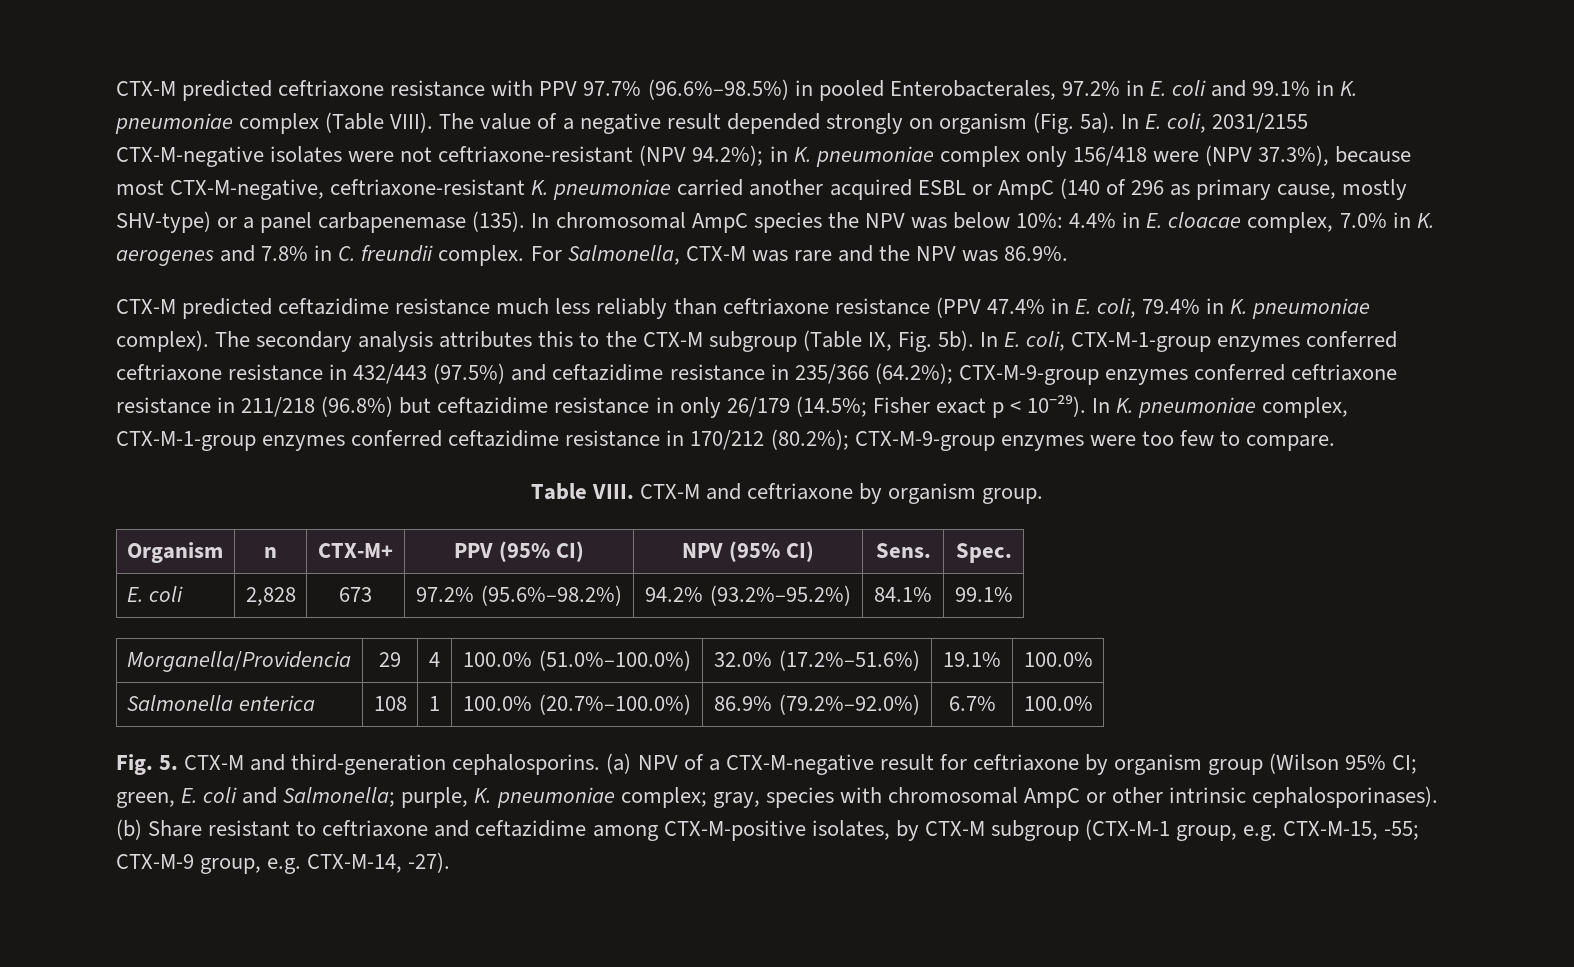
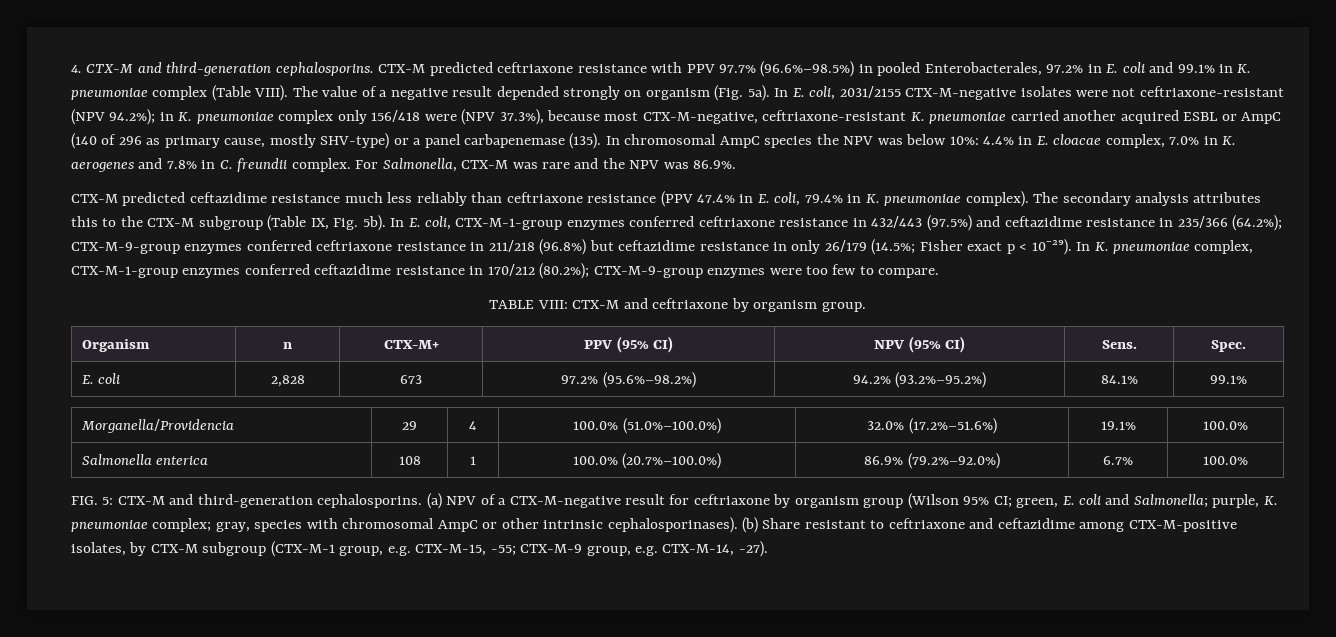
(116, 88) none -> [71,62,374,76] 4. CTX-M and third-generation cephalosporins.
[530,483,634,500] Table VIII. -> [489,300,568,309] TABLE VIII:
[116,754,179,775] Fig. 5. -> [71,496,114,505] FIG. 5:

